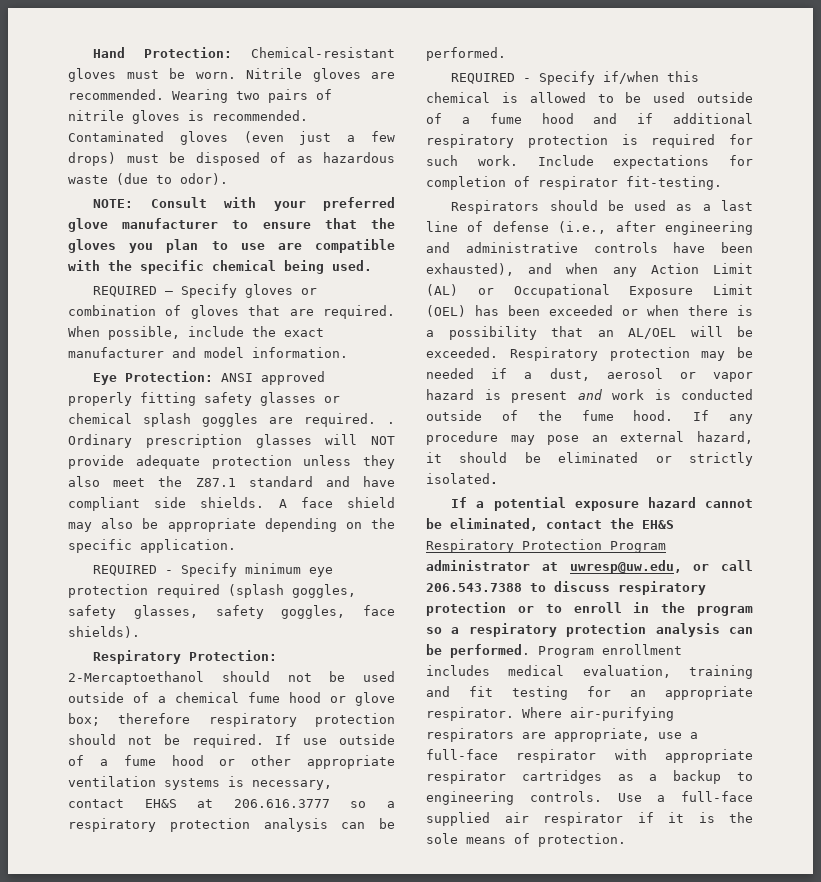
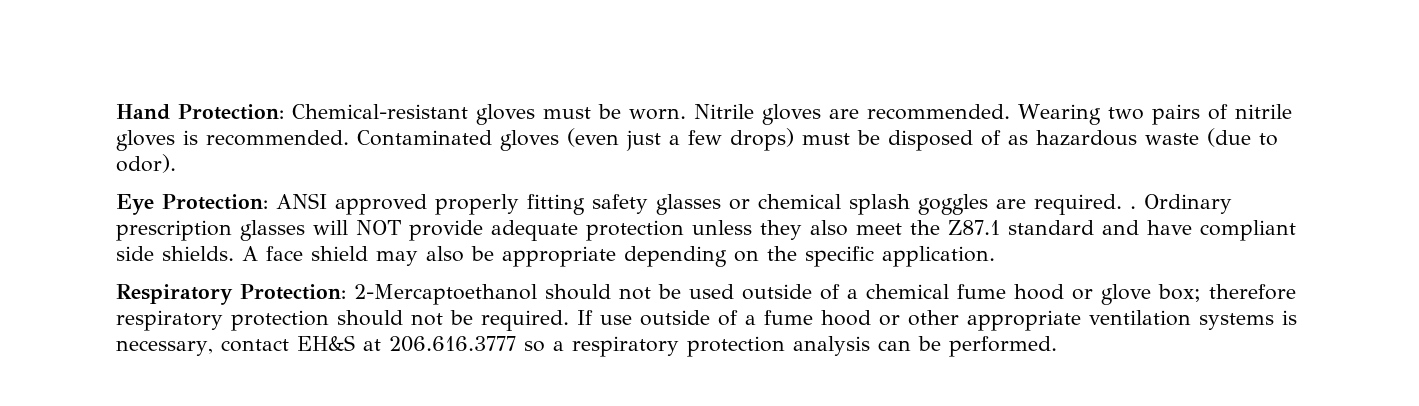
[93,197,395,211] [68,218,395,232] [68,239,395,253] [68,260,372,274] [93,284,318,298] [68,305,395,319] [68,326,324,340] [68,347,348,358] // NOTE: Consult with your preferred glove manufacturer to ensure that the gloves you plan to use are compatible with the specific chemical being used. // REQUIRED – Specify gloves or combination of gloves that are required. When possible, include the exact manufacturer and model information. -> (176, 163) none
[93,563,334,577] [68,584,356,598] [68,605,395,619] [68,626,140,638] // REQUIRED - Specify minimum eye protection required (splash goggles, safety glasses, safety goggles, face shields). -> (995, 256) none
[451,71,700,85] [426,92,753,103] [426,113,753,124] [426,134,753,148] [426,155,753,169] [426,176,722,190] [451,200,753,214] [426,221,753,235] [426,242,753,253] [426,263,753,277] [426,284,753,298] [426,305,753,317] [426,326,753,340] [426,347,753,361] [426,368,753,382] [426,389,753,403] [426,410,753,424] [426,431,753,445] [426,452,753,466] [426,473,498,484] [451,497,753,511] [426,518,674,531] [426,539,666,553] [426,560,753,574] [426,581,706,595] [426,602,753,616] [426,623,753,637] [426,644,682,658] [426,665,753,679] [426,686,753,700] [426,707,674,721] [426,728,698,742] [426,749,753,763] [426,770,753,784] [426,791,753,805] [426,812,753,826] [426,833,626,847] // REQUIRED - Specify if/when this chemical is allowed to be used outside of a fume hood and if additional respiratory protection is required for such work. Include expectations for completion of respirator fit-testing. // Respirators should be used as a last line of defense (i.e., after engineering and administrative controls have been exhausted), and when any Action Limit (AL) or Occupational Exposure Limit (OEL) has been exceeded or when there is a possibility that an AL/OEL will be exceeded. Respiratory protection may be needed if a dust, aerosol or vapor hazard is present and work is conducted outside of the fume hood. If any procedure may pose an external hazard, it should be eliminated or strictly isolated. // If a potential exposure hazard cannot be eliminated, contact the EH&S Respiratory Protection Program administrator at uwresp@uw.edu, or call 206.543.7388 to discuss respiratory protection or to enroll in the program so a respiratory protection analysis can be performed. Program enrollment includes medical evaluation, training and fit testing for an appropriate respirator. Where air-purifying respirators are appropriate, use a full-face respirator with appropriate respirator cartridges as a backup to engineering controls. Use a full-face supplied air respirator if it is the sole means of protection. -> (1057, 346) none

